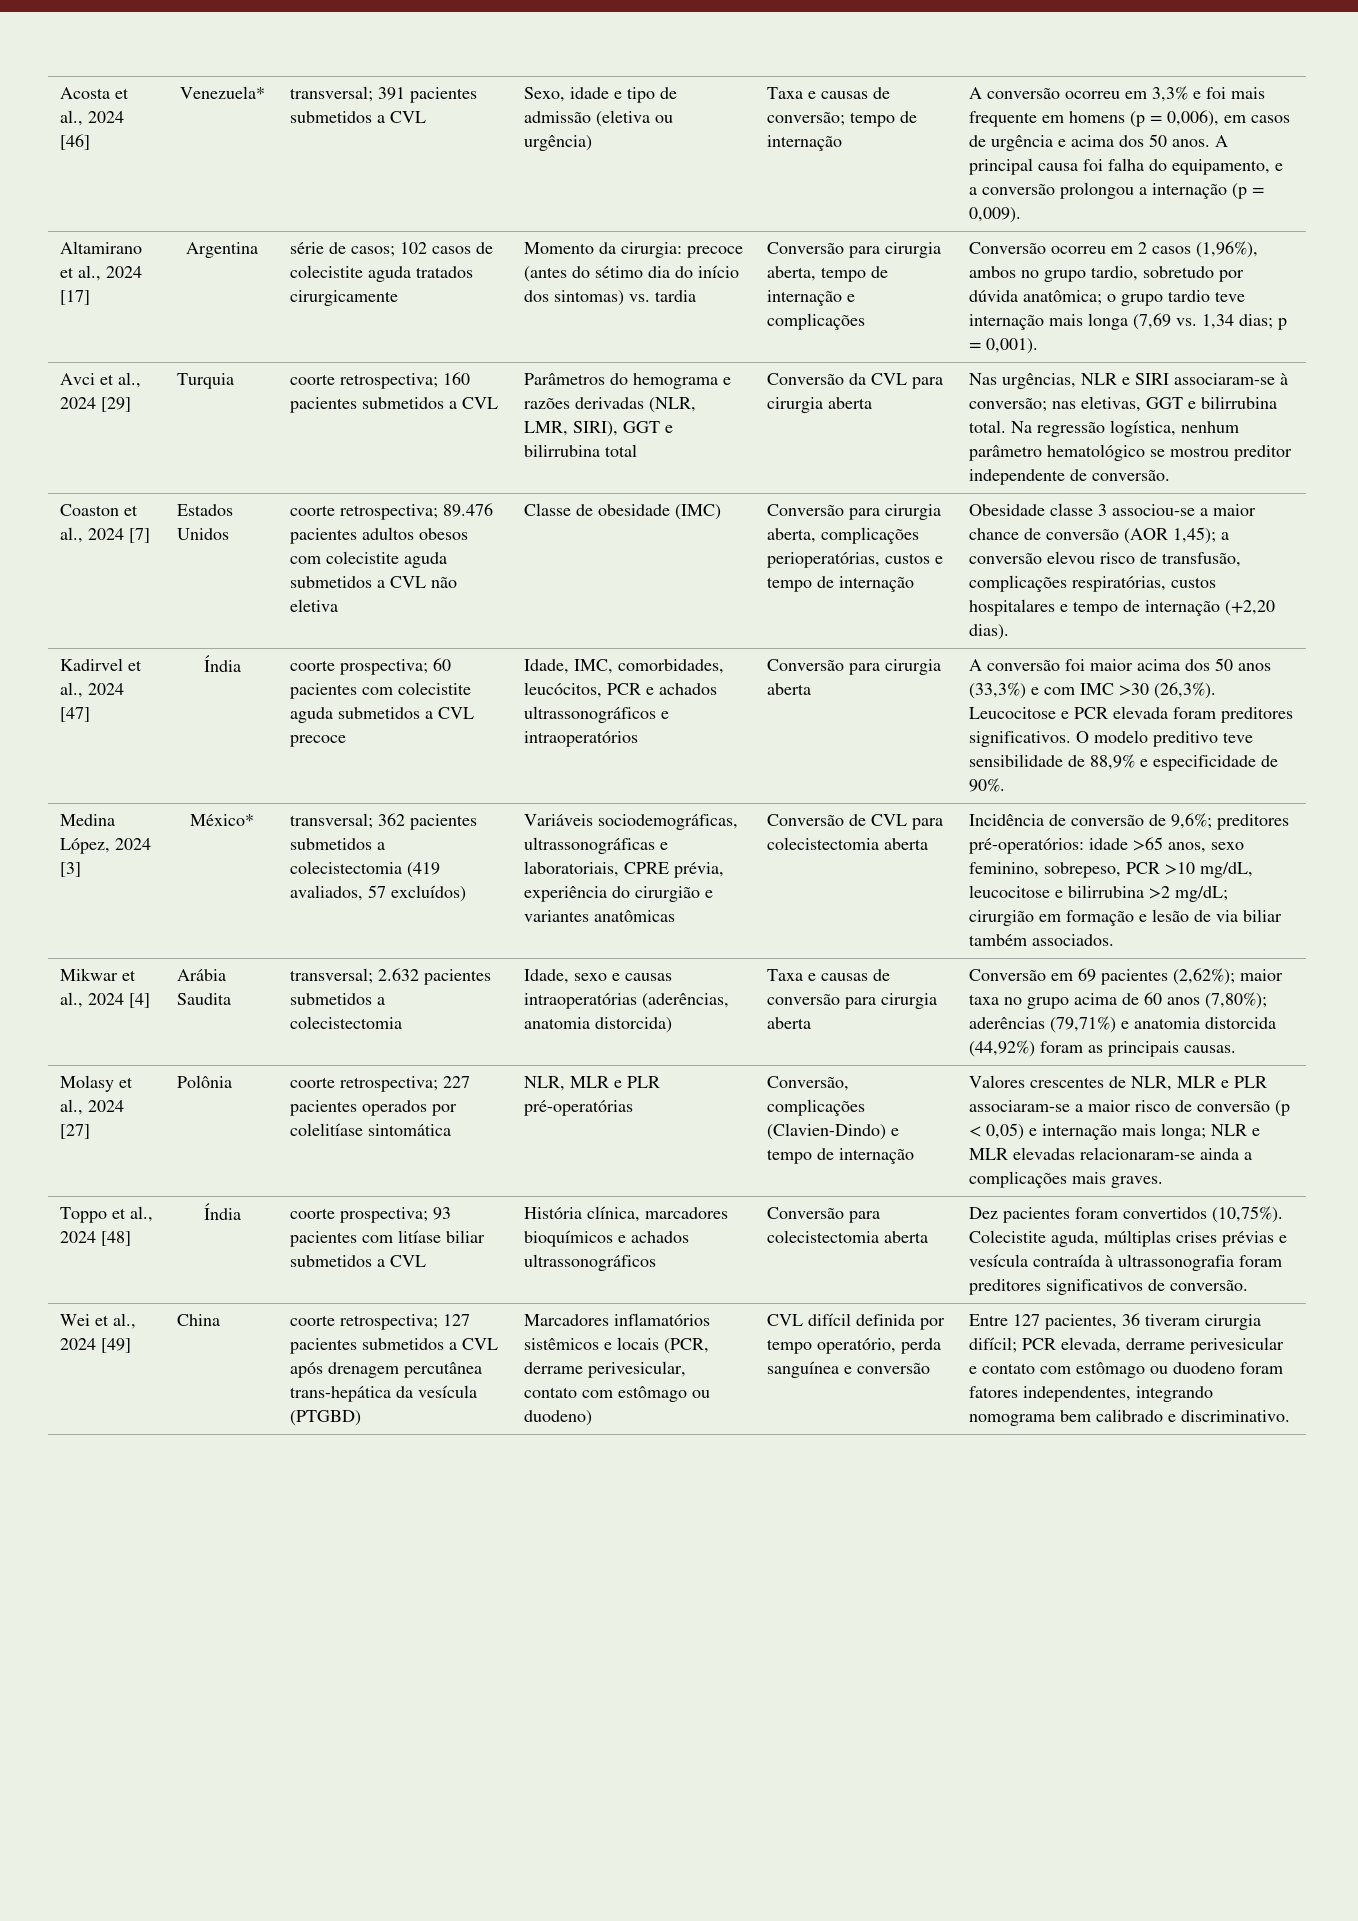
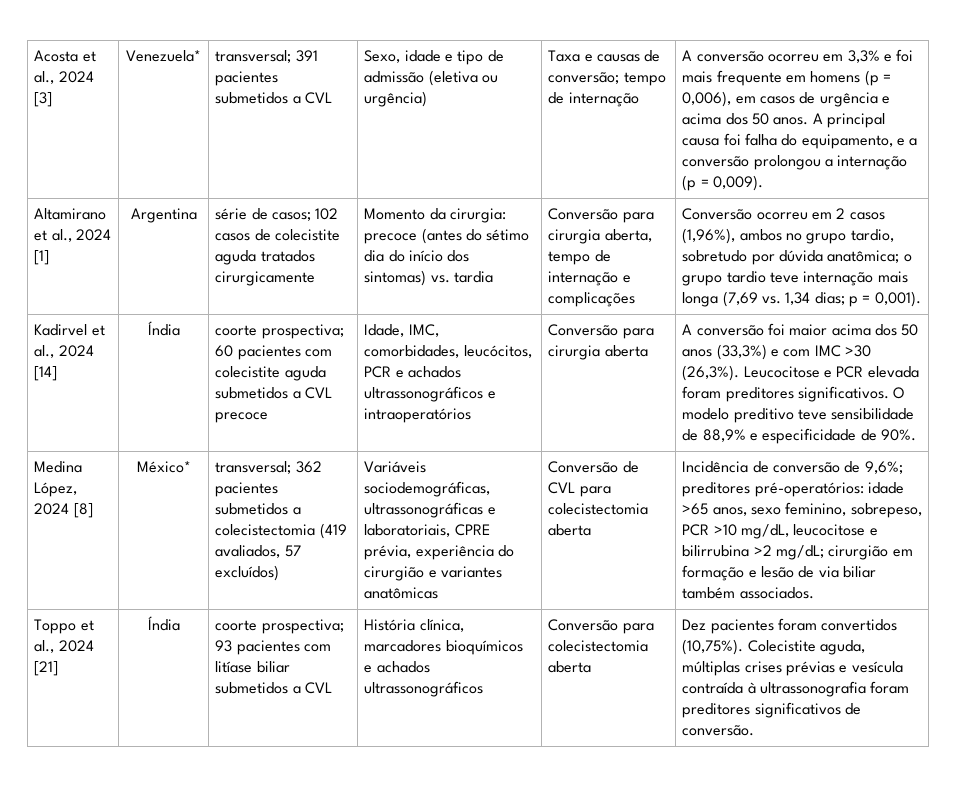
[60,134,91,150] [46] -> [34,92,53,107] [3]
[60,290,91,305] [17] -> [34,250,50,265] [1]
[60,372,142,388] [60,397,132,412] [177,373,235,389] [290,372,471,389] [290,397,499,413] [524,373,732,389] [524,397,697,413] [524,421,674,437] [524,444,638,457] [767,373,944,389] [767,397,873,413] [969,373,1289,389] [969,396,1278,412] [969,420,1240,437] [969,444,1293,461] [969,469,1171,485] [60,504,139,516] [60,527,151,543] [177,504,234,516] [177,528,230,540] [290,503,494,520] [290,527,469,544] [290,551,448,568] [290,576,458,588] [290,599,339,612] [524,503,722,520] [767,504,942,520] [767,527,920,544] [767,552,944,568] [767,576,915,592] [969,503,1257,516] [969,527,1230,544] [969,551,1242,567] [969,575,1217,592] [969,599,1276,616] [969,624,1010,640] // Avci et al., 2024 [29] | Turquia | coorte retrospectiva; 160 pacientes submetidos a CVL | Parâmetros do hemograma e razões derivadas (NLR, LMR, SIRI), GGT e bilirrubina total | Conversão da CVL para cirurgia aberta | Nas urgências, NLR e SIRI associaram-se à conversão; nas eletivas, GGT e bilirrubina total. Na regressão logística, nenhum parâmetro hematológico se mostrou preditor independente de conversão. // Coaston et al., 2024 [7] | Estados Unidos | coorte retrospectiva; 89.476 pacientes adultos obesos com colecistite aguda submetidos a CVL não eletiva | Classe de obesidade (IMC) | Conversão para cirurgia aberta, complicações perioperatórias, custos e tempo de internação | Obesidade classe 3 associou-se a maior chance de conversão (AOR 1,45); a conversão elevou risco de transfusão, complicações respiratórias, custos hospitalares e tempo de internação (+2,20 dias). -> (921, 299) none
[60,707,91,722] [47] -> [34,366,58,381] [14]
[60,862,82,877] [3] -> [73,503,93,518] [8]
[60,968,137,981] [60,992,151,1008] [177,969,227,981] [177,993,232,1005] [290,968,492,985] [290,993,386,1005] [290,1016,403,1029] [524,969,673,984] [524,993,730,1009] [524,1017,673,1033] [767,969,891,981] [767,993,938,1009] [767,1017,812,1029] [969,968,1284,985] [969,992,1268,1009] [969,1016,1277,1033] [969,1040,1237,1057] [60,1075,134,1092] [60,1099,125,1115] [60,1124,91,1139] [177,1075,233,1088] [290,1076,471,1092] [290,1100,458,1116] [290,1123,452,1136] [524,1076,661,1091] [524,1100,634,1116] [767,1076,850,1091] [767,1099,866,1116] [767,1123,900,1140] [767,1148,915,1164] [969,1075,1268,1091] [969,1100,1291,1116] [969,1123,1261,1140] [969,1147,1253,1160] [969,1171,1164,1188] // Mikwar et al., 2024 [4] | Arábia Saudita | transversal; 2.632 pacientes submetidos a colecistectomia | Idade, sexo e causas intraoperatórias (aderências, anatomia distorcida) | Taxa e causas de conversão para cirurgia aberta | Conversão em 69 pacientes (2,62%); maior taxa no grupo acima de 60 anos (7,80%); aderências (79,71%) e anatomia distorcida (44,92%) foram as principais causas. // Molasy et al., 2024 [27] | Polônia | coorte retrospectiva; 227 pacientes operados por colelitíase sintomática | NLR, MLR e PLR pré-operatórias | Conversão, complicações (Clavien-Dindo) e tempo de internação | Valores crescentes de NLR, MLR e PLR associaram-se a maior risco de conversão (p < 0,05) e internação mais longa; NLR e MLR elevadas relacionaram-se ainda a complicações mais graves. -> (814, 593) none
[101,1231,132,1246] [48] -> [34,661,59,676] [21]
[60,1313,137,1329] [60,1338,132,1353] [177,1314,221,1326] [290,1314,471,1330] [290,1338,499,1354] [290,1362,483,1378] [290,1385,478,1402] [290,1410,362,1426] [524,1313,711,1326] [524,1337,710,1354] [524,1361,687,1378] [524,1386,711,1402] [524,1410,593,1426] [767,1313,946,1330] [767,1338,942,1354] [767,1361,931,1378] [969,1313,1262,1330] [969,1337,1285,1354] [969,1362,1284,1378] [969,1386,1214,1402] [969,1409,1291,1426] // Wei et al., 2024 [49] | China | coorte retrospectiva; 127 pacientes submetidos a CVL após drenagem percutânea trans-hepática da vesícula (PTGBD) | Marcadores inflamatórios sistêmicos e locais (PCR, derrame perivesicular, contato com estômago ou duodeno) | CVL difícil definida por tempo operatório, perda sanguínea e conversão | Entre 127 pacientes, 36 tiveram cirurgia difícil; PCR elevada, derrame perivesicular e contato com estômago ou duodeno foram fatores independentes, integrando nomograma bem calibrado e discriminativo. -> (755, 730) none

